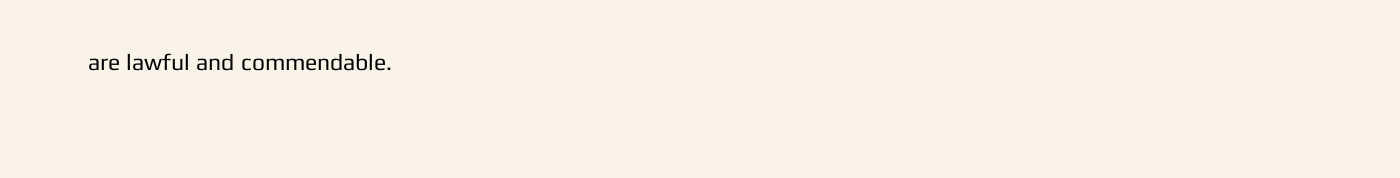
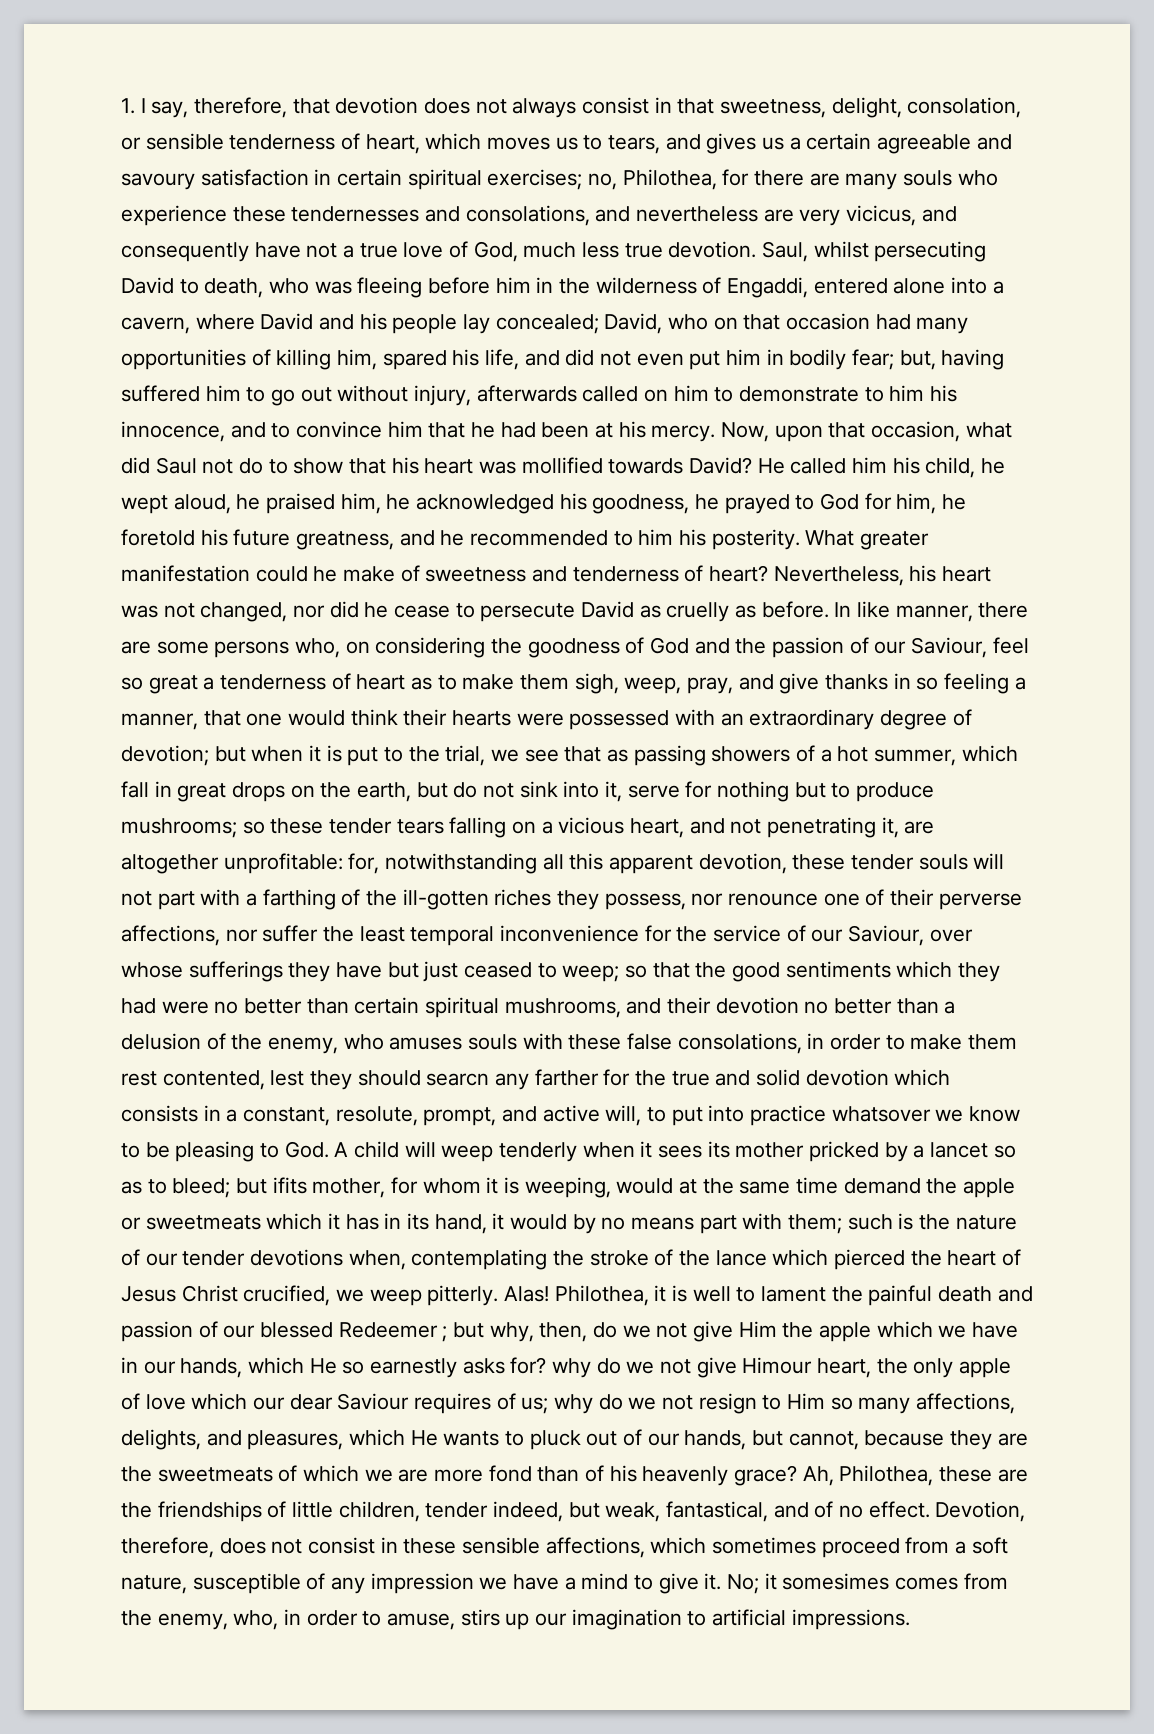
[88,53,392,71] are lawful and commendable. -> [121,97,1022,118] [121,133,1012,154] [121,169,998,190] [121,205,957,226] [121,241,987,262] [121,277,1004,298] [121,313,969,334] [121,349,1005,370] [121,385,958,406] [121,421,1012,442] [121,457,1006,478] [121,493,967,514] [121,529,930,550] [121,565,992,586] [121,601,1029,622] [121,637,1029,658] [121,673,1026,694] [121,709,972,730] [121,745,1018,766] [121,781,935,802] [121,817,935,838] [121,853,1005,874] [121,889,1022,910] [121,925,973,946] [121,961,1001,982] [121,997,956,1018] [121,1033,1018,1054] [121,1069,951,1090] [121,1105,1021,1126] [121,1141,1016,1162] [121,1177,1016,1198] [121,1213,1017,1234] [121,1249,1022,1270] [121,1285,1033,1306] [121,1321,1019,1342] [121,1357,1012,1378] [121,1393,1016,1414] [121,1429,1028,1450] [121,1465,1028,1486] [121,1501,1026,1522] [121,1537,1008,1558] [121,1573,1008,1594] [121,1609,910,1630] 1. I say, therefore, that devotion does not always consist in that sweetness, delight, consolation, or sensible tenderness of heart, which moves us to tears, and gives us a certain agreeable and savoury satisfaction in certain spiritual exercises; no, Philothea, for there are many souls who experience these tendernesses and consolations, and nevertheless are very vicicus, and consequently have not a true love of God, much less true devotion. Saul, whilst persecuting David to death, who was fleeing before him in the wilderness of Engaddi, entered alone into a cavern, where David and his people lay concealed; David, who on that occasion had many opportunities of killing him, spared his life, and did not even put him in bodily fear; but, having suffered him to go out without injury, afterwards called on him to demonstrate to him his innocence, and to convince him that he had been at his mercy. Now, upon that occasion, what did Saul not do to show that his heart was mollified towards David? He called him his child, he wept aloud, he praised him, he acknowledged his goodness, he prayed to God for him, he foretold his future greatness, and he recommended to him his posterity. What greater manifestation could he make of sweetness and tenderness of heart? Nevertheless, his heart was not changed, nor did he cease to persecute David as cruelly as before. In like manner, there are some persons who, on considering the goodness of God and the passion of our Saviour, feel so great a tenderness of heart as to make them sigh, weep, pray, and give thanks in so feeling a manner, that one would think their hearts were possessed with an extraordinary degree of devotion; but when it is put to the trial, we see that as passing showers of a hot summer, which fall in great drops on the earth, but do not sink into it, serve for nothing but to produce mushrooms; so these tender tears falling on a vicious heart, and not penetrating it, are altogether unprofitable: for, notwithstanding all this apparent devotion, these tender souls will not part with a farthing of the ill-gotten riches they possess, nor renounce one of their perverse affections, nor suffer the least temporal inconvenience for the service of our Saviour, over whose sufferings they have but just ceased to weep; so that the good sentiments which they had were no better than certain spiritual mushrooms, and their devotion no better than a delusion of the enemy, who amuses souls with these false consolations, in order to make them rest contented, lest they should searcn any farther for the true and solid devotion which consists in a constant, resolute, prompt, and active will, to put into practice whatsover we know to be pleasing to God. A child will weep tenderly when it sees its mother pricked by a lancet so as to bleed; but ifits mother, for whom it is weeping, would at the same time demand the apple or sweetmeats which it has in its hand, it would by no means part with them; such is the nature of our tender devotions when, contemplating the stroke of the lance which pierced the heart of Jesus Christ crucified, we weep pitterly. Alas! Philothea, it is well to lament the painful death and passion of our blessed Redeemer ; but why, then, do we not give Him the apple which we have in our hands, which He so earnestly asks for? why do we not give Himour heart, the only apple of love which our dear Saviour requires of us; why do we not resign to Him so many affections, delights, and pleasures, which He wants to pluck out of our hands, but cannot, because they are the sweetmeats of which we are more fond than of his heavenly grace? Ah, Philothea, these are the friendships of little children, tender indeed, but weak, fantastical, and of no effect. Devotion, therefore, does not consist in these sensible affections, which sometimes proceed from a soft nature, susceptible of any impression we have a mind to give it. No; it somesimes comes from the enemy, who, in order to amuse, stirs up our imagination to artificial impressions.

